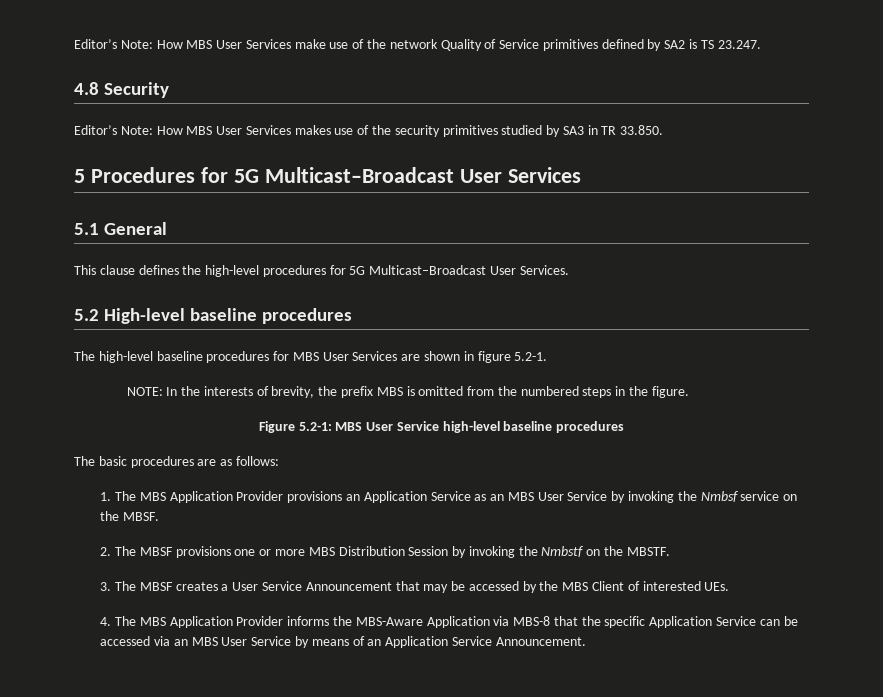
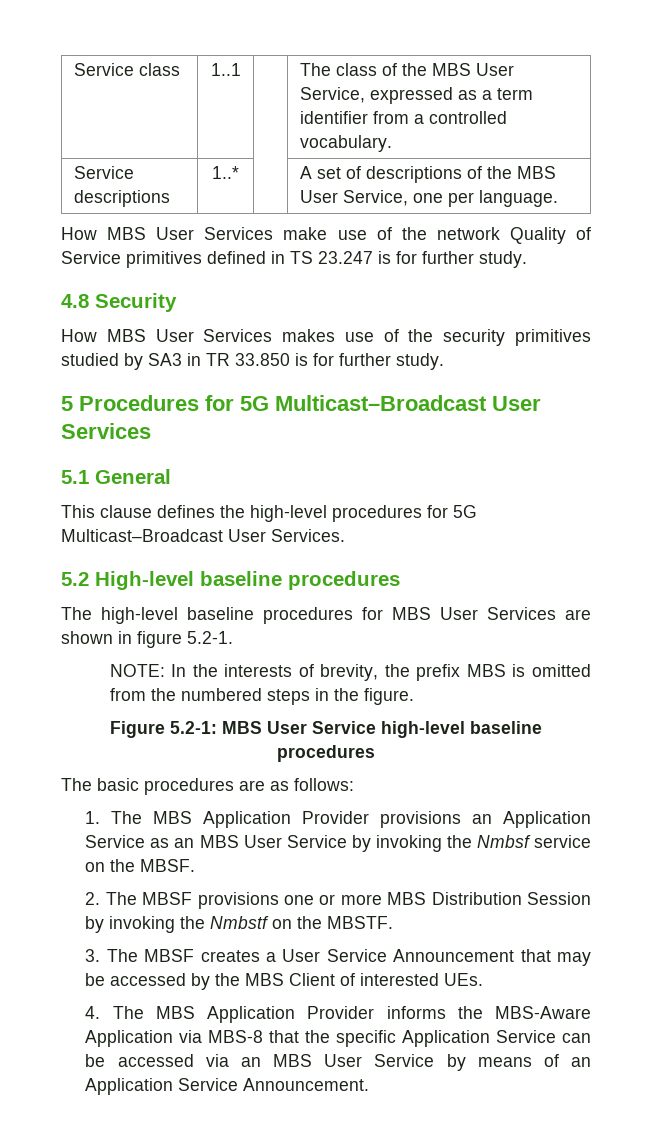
[74,39,153,49] Editor’s Note: -> [73,63,180,76] [210,63,241,76] [299,63,514,76] [299,87,533,104] [299,111,507,124] [299,135,392,152] [73,166,134,179] [73,190,170,207] [212,166,239,179] [299,166,556,183] [299,190,558,207] Service class | 1..1 | | The class of the MBS User Service, expressed as a term identifier from a controlled vocabulary. // Service descriptions | 1..* | | A set of descriptions of the MBS User Service, one per language. //
[647,39,761,51] by SA2 is TS 23.247. -> [271,251,527,268] in TS 23.247 is for further study.
[74,125,153,135] Editor’s Note: -> (177, 302) none
[620,125,664,135] 33.850. -> [235,353,444,370] 33.850 is for further study.

